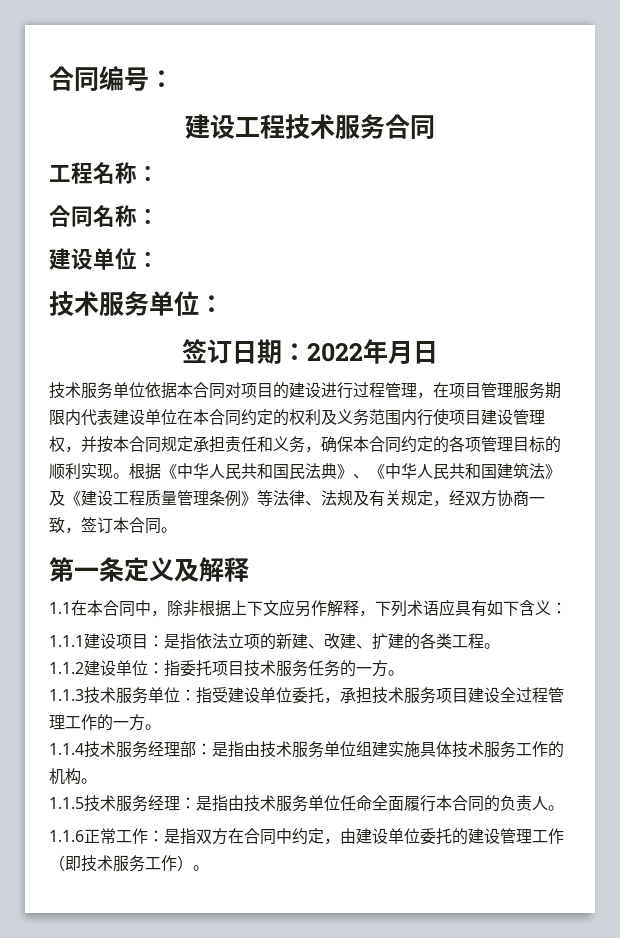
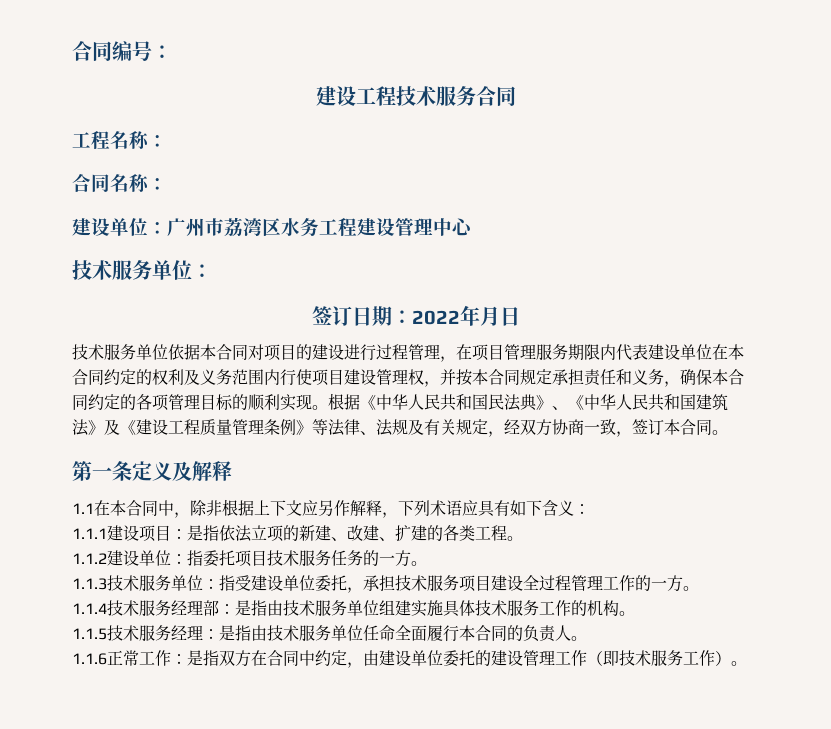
(159, 259) none -> [167,217,473,237] 广州市荔湾区水务工程建设管理中心

